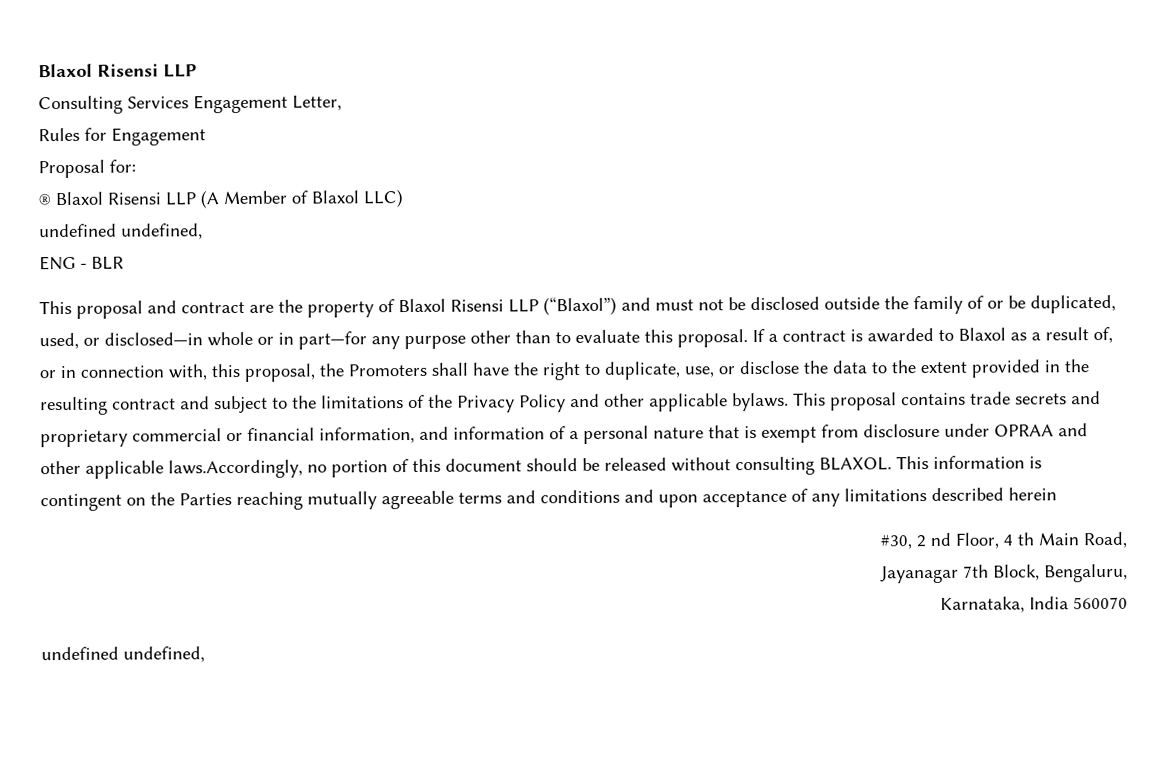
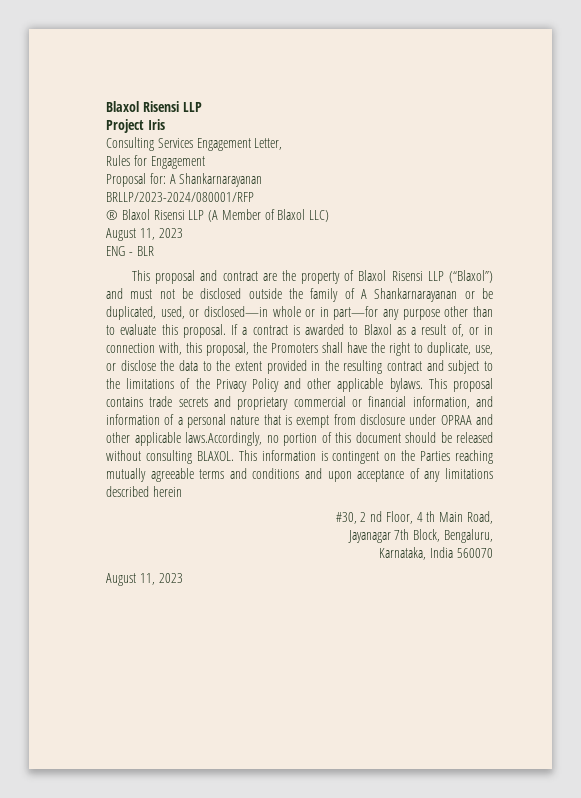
[38,63,197,78] Blaxol Risensi LLP -> [106,101,202,112] [106,119,165,133] Blaxol Risensi LLP // Project Iris
(136, 166) none -> [169,173,263,187] [106,192,254,202] A Shankarnarayanan // BRLLP/2023-2024/080001/RFP
[39,223,203,240] undefined undefined, -> [106,228,183,241] August 11, 2023
(984, 302) none -> [361,288,458,302] A Shankarnarayanan
[41,646,205,663] undefined undefined, -> [106,573,183,586] August 11, 2023

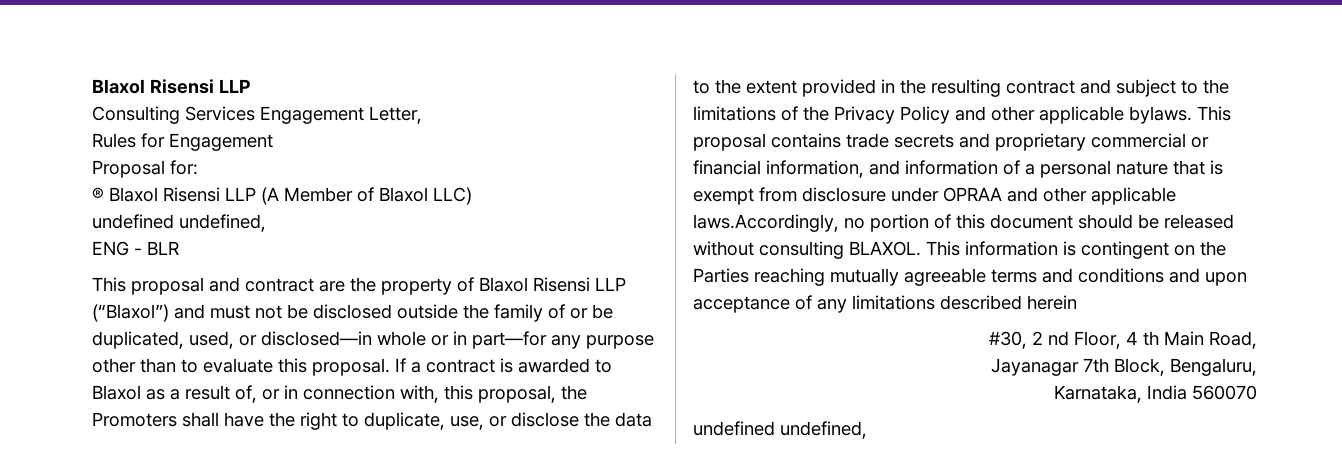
[106,101,202,112] [106,119,165,133] Blaxol Risensi LLP // Project Iris -> [92,79,251,94] Blaxol Risensi LLP
[169,173,263,187] [106,192,254,202] A Shankarnarayanan // BRLLP/2023-2024/080001/RFP -> (198, 167) none
[106,228,183,241] August 11, 2023 -> [92,214,266,232] undefined undefined,
[361,288,458,302] A Shankarnarayanan -> (565, 311) none
[106,573,183,586] August 11, 2023 -> [693,421,867,439] undefined undefined,

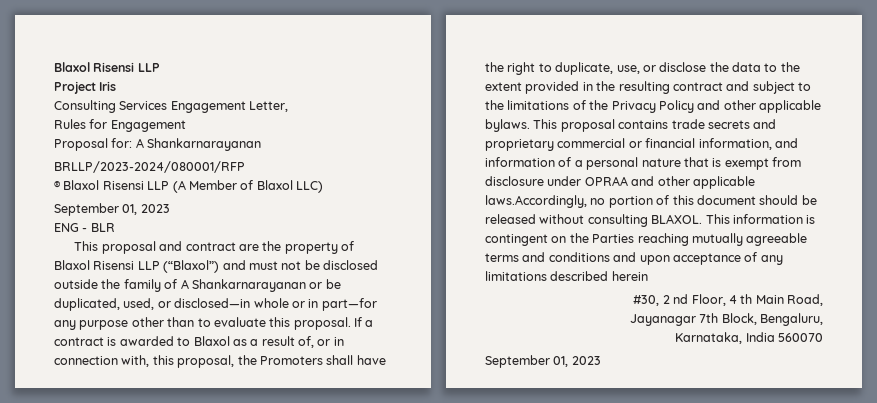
[92,79,251,94] Blaxol Risensi LLP -> [54,62,160,72] [54,81,117,94] Blaxol Risensi LLP // Project Iris
(198, 167) none -> [135,138,262,151] [54,161,245,173] A Shankarnarayanan // BRLLP/2023-2024/080001/RFP
[92,214,266,232] undefined undefined, -> [54,203,170,216] September 01, 2023
(565, 311) none -> [180,279,306,292] A Shankarnarayanan
[693,421,867,439] undefined undefined, -> [485,355,601,368] September 01, 2023

